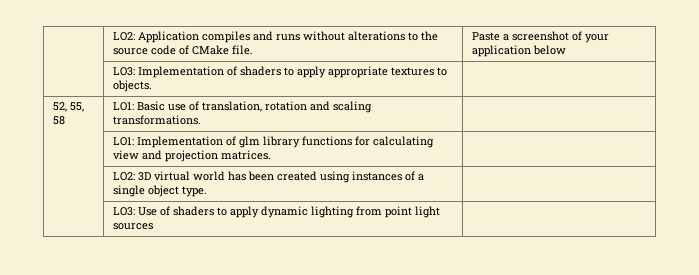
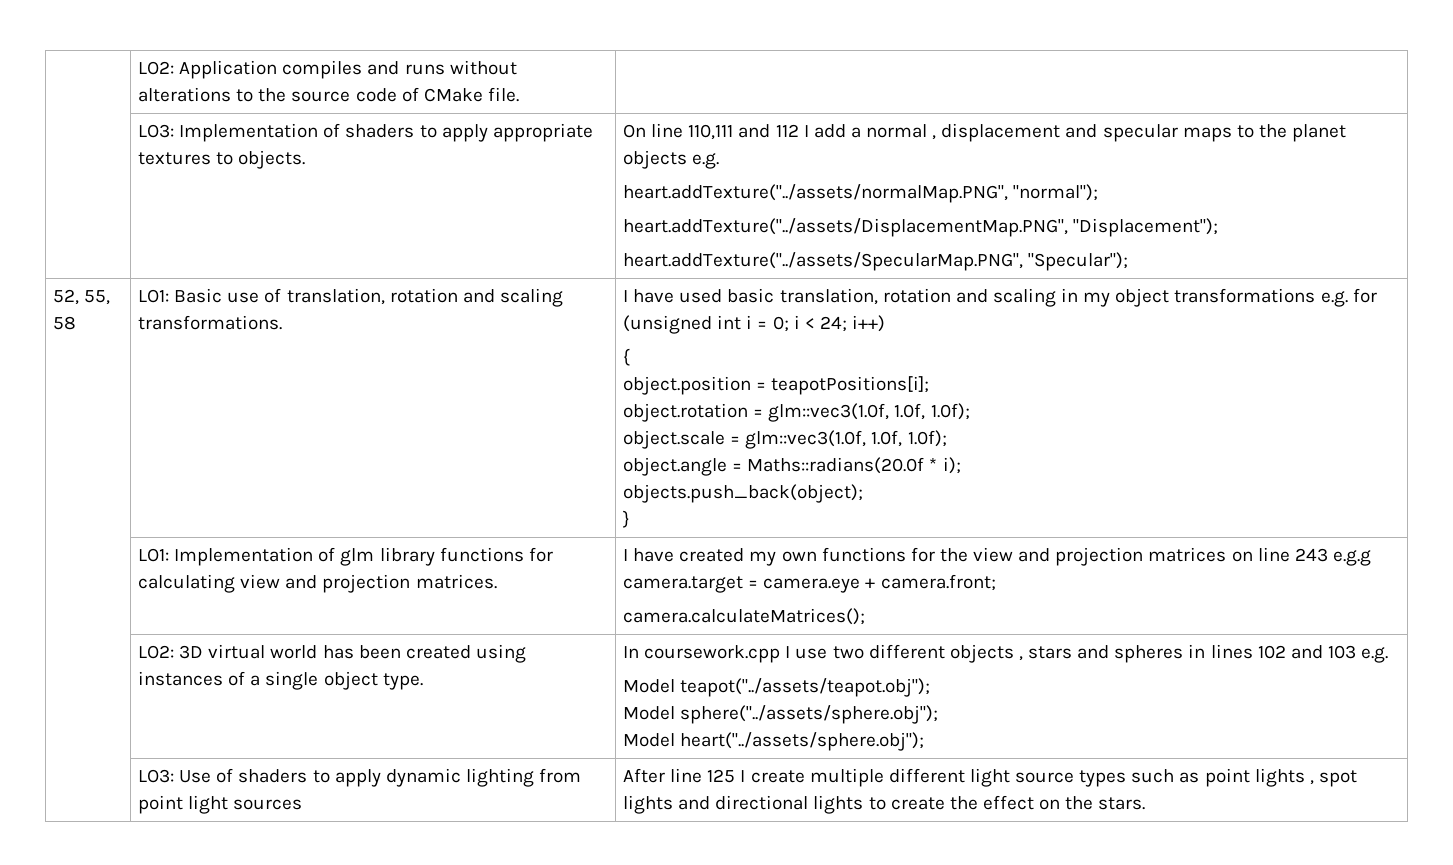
[471,31,609,43] [471,45,566,57] Paste a screenshot of your application below -> (519, 94) none
(152, 86) none -> [623,123,1347,142] [623,150,720,169] [623,184,1099,203] [623,218,1219,237] [623,252,1129,271] On line 110,111 and 112 I add a normal , displacement and specular maps to the planet objects e.g. // heart.addTexture("../assets/normalMap.PNG", "normal"); // heart.addTexture("../assets/DisplacementMap.PNG", "Displacement"); // heart.addTexture("../assets/SpecularMap.PNG", "Specular");
(201, 120) none -> [623,288,1377,307] [623,315,886,334] [623,348,631,366] [623,376,930,395] [623,403,970,422] [623,430,947,449] [623,457,961,476] [623,484,864,503] [623,510,631,528] I have used basic translation, rotation and scaling in my object transformations e.g. for (unsigned int i = 0; i < 24; i++) // { // object.position = teapotPositions[i]; // object.rotation = glm::vec3(1.0f, 1.0f, 1.0f); // object.scale = glm::vec3(1.0f, 1.0f, 1.0f); // object.angle = Maths::radians(20.0f * i); // objects.push_back(object); // }
(271, 155) none -> [623,547,1371,566] [623,574,996,593] [623,608,866,625] I have created my own functions for the view and projection matrices on line 243 e.g.g camera.target = camera.eye + camera.front; // camera.calculateMatrices();
(207, 191) none -> [623,644,1389,663] [623,678,931,697] [623,705,939,724] [623,732,925,751] In coursework.cpp I use two different objects , stars and spheres in lines 102 and 103 e.g. // Model teapot("../assets/teapot.obj"); // Model sphere("../assets/sphere.obj"); // Model heart("../assets/sphere.obj");
(153, 226) none -> [623,768,1357,787] [623,795,1146,814] After line 125 I create multiple different light source types such as point lights , spot lights and directional lights to create the effect on the stars.

